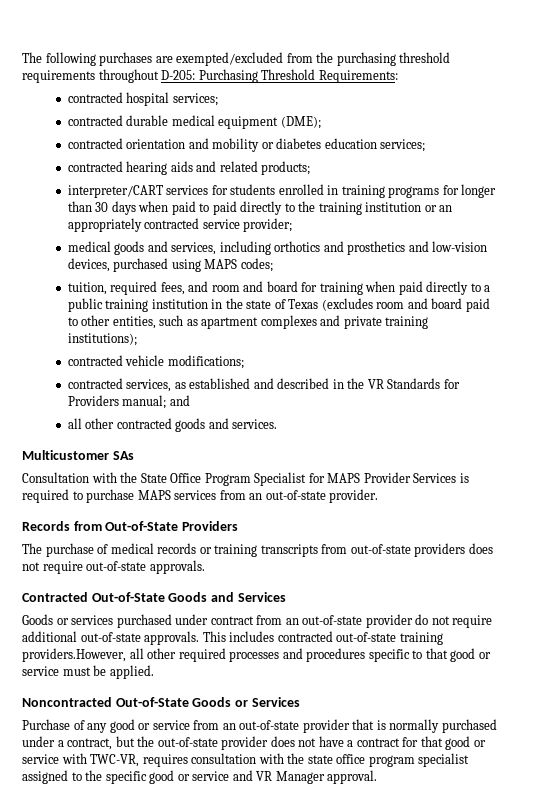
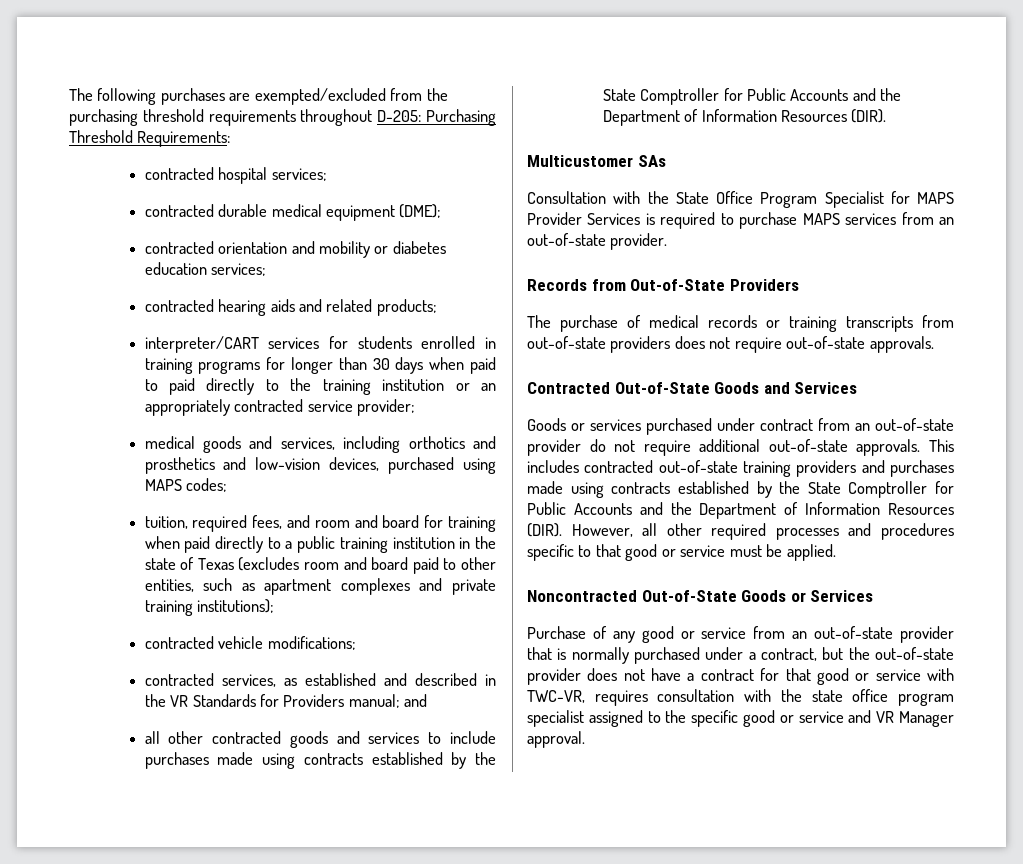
[232,419,278,429] services. -> [368,731,497,744] [144,752,497,769] [602,88,902,105] [602,109,887,126] services to include purchases made using contracts established by the State Comptroller for Public Accounts and the Department of Information Resources (DIR).
[22,648,126,662] providers.However, -> [796,460,954,477] [527,481,954,498] [527,502,954,519] [527,523,633,537] providers and purchases made using contracts established by the State Comptroller for Public Accounts and the Department of Information Resources (DIR). However,

